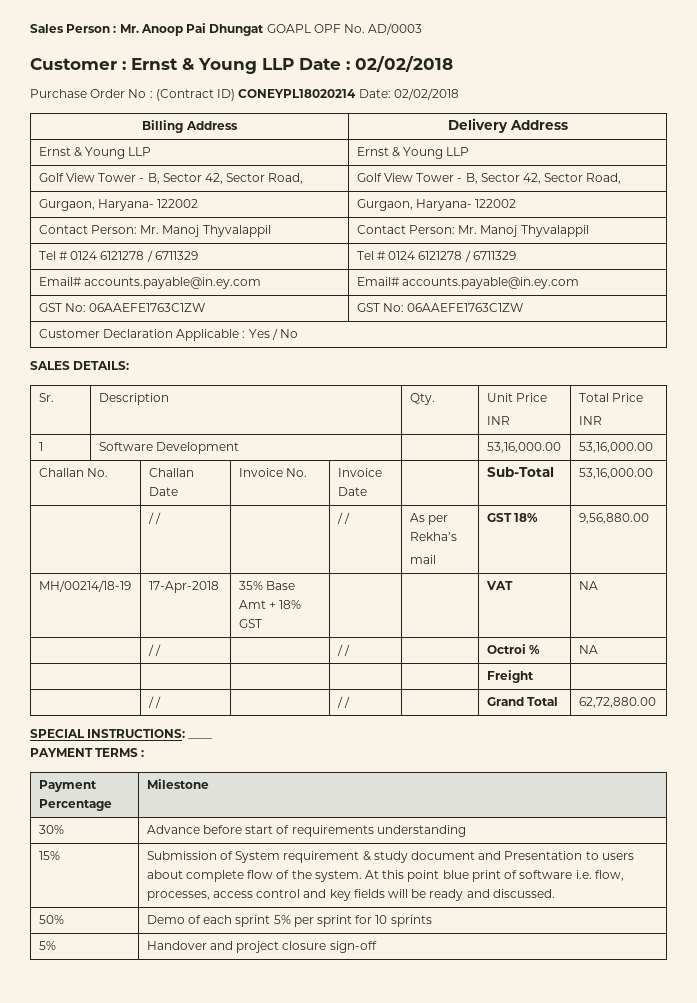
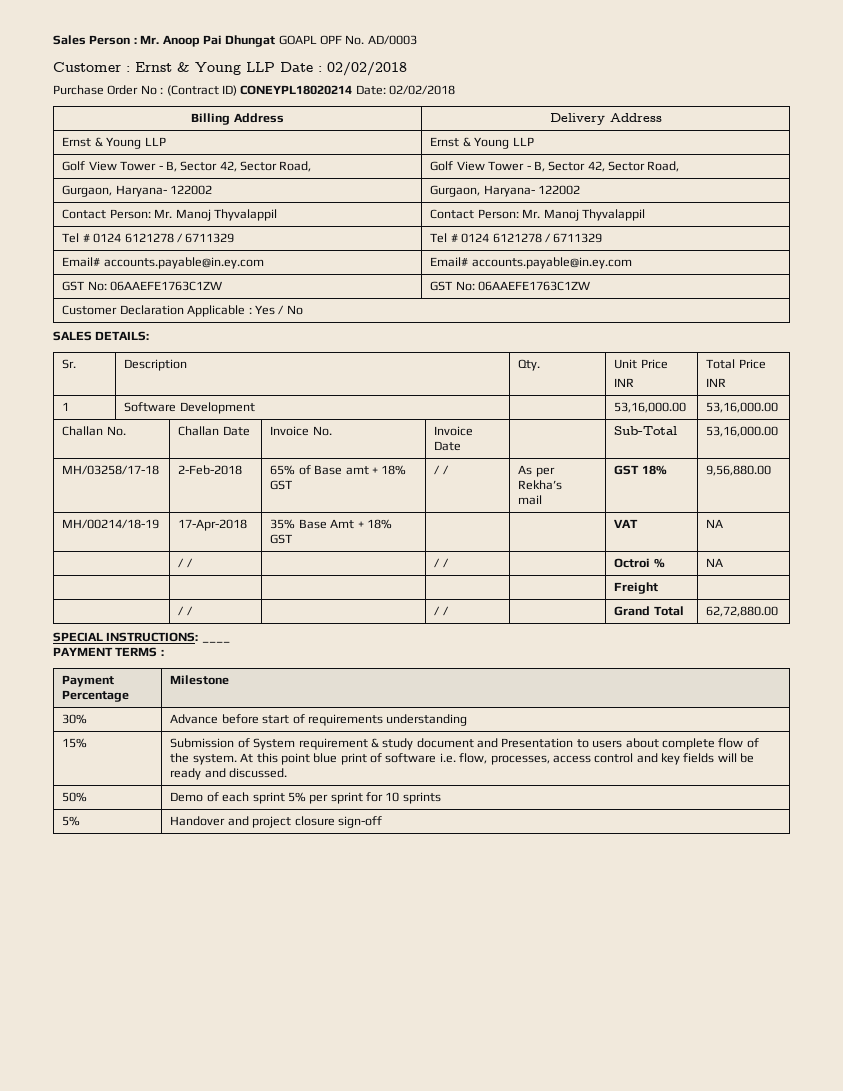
[147,512,161,524] | / / | -> [62,465,160,475] [178,465,243,475] [270,465,407,475] [270,480,293,490] MH/03258/17-18 | 2-Feb-2018 | 65% of Base amt + 18% GST

